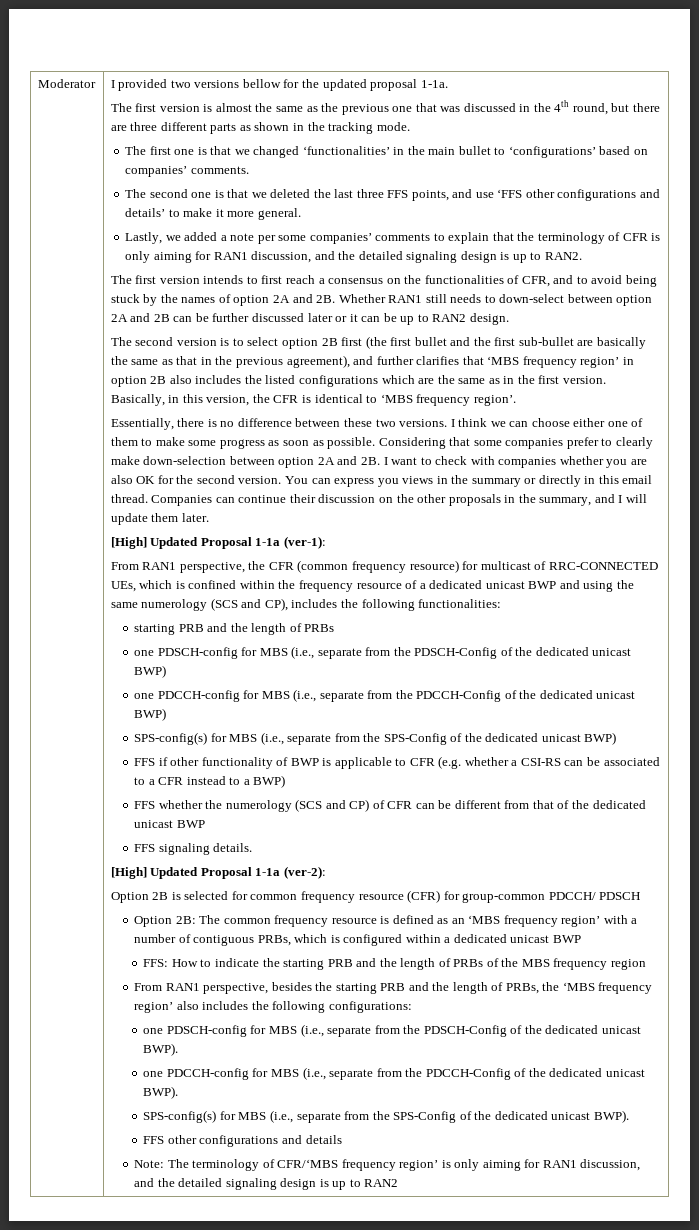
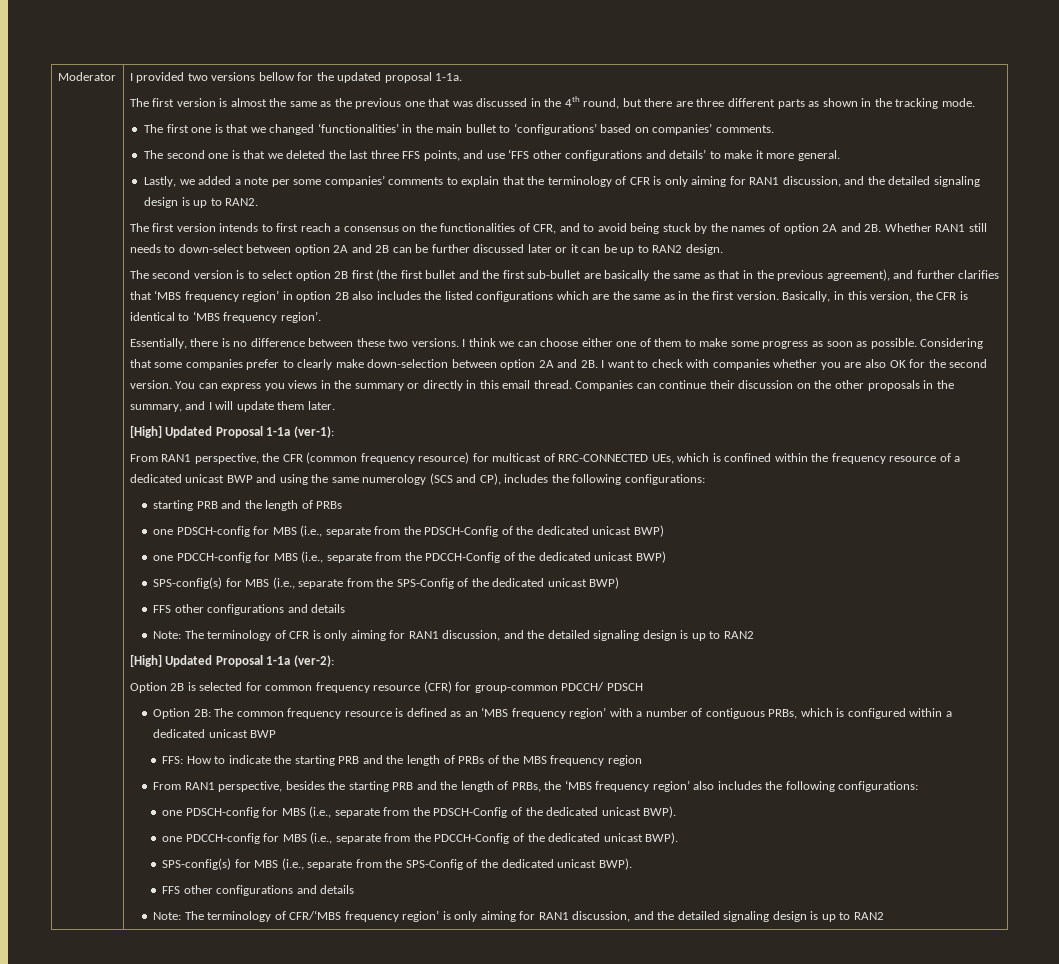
[418,599,502,608] functionalities: -> [624,474,705,485] configurations:
[158,756,660,769] [134,775,286,788] [134,799,646,812] [134,820,205,828] [134,843,253,855] if other functionality of BWP is applicable to CFR (e.g. whether a CSI-RS can be associated to a CFR instead to a BWP) // FFS whether the numerology (SCS and CP) of CFR can be different from that of the dedicated unicast BWP // FFS signaling details. -> [174,604,346,615] [153,630,754,641] other configurations and details // Note: The terminology of CFR is only aiming for RAN1 discussion, and the detailed signaling design is up to RAN2

